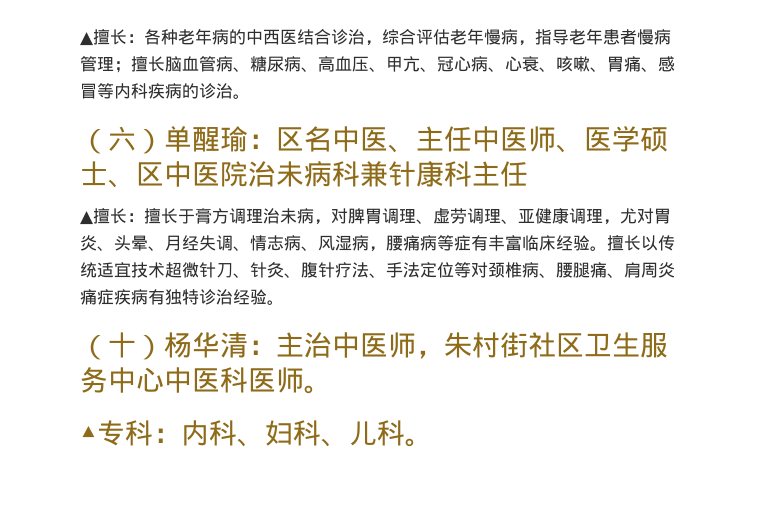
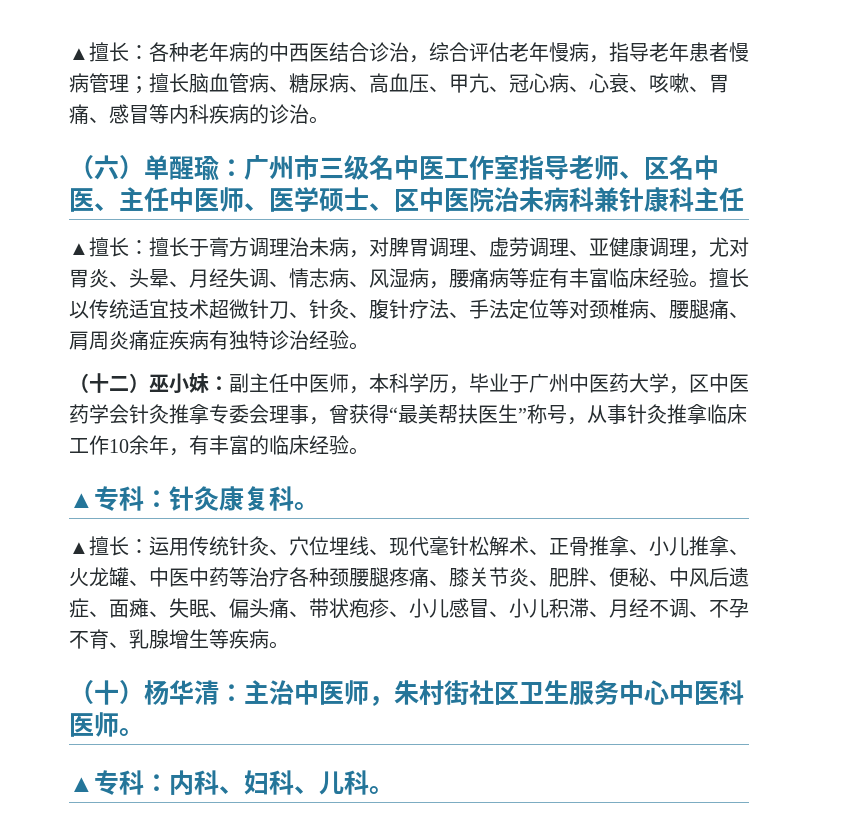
(276, 141) none -> [244,155,644,180] 广州市三级名中医工作室指导老师、
(284, 302) none -> [69,373,749,394] [69,404,747,425] [69,435,369,456] [69,486,319,511] [69,536,749,557] [69,567,749,588] [69,598,749,619] [69,629,289,649] // （十二）巫小妹：副主任中医师，本科学历，毕业于广州中医药大学，区中医药学会针灸推拿专委会理事，曾获得“最美帮扶医生”称号，从事针灸推拿临床工作10余年，有丰富的临床经验。 // ▲专科：针灸康复科。 // ▲擅长：运用传统针灸、穴位埋线、现代毫针松解术、正骨推拿、小儿推拿、火龙罐、中医中药等治疗各种颈腰腿疼痛、膝关节炎、肥胖、便秘、中风后遗症、面瘫、失眠、偏头痛、带状疱疹、小儿感冒、小儿积滞、月经不调、不孕不育、乳腺增生等疾病。

